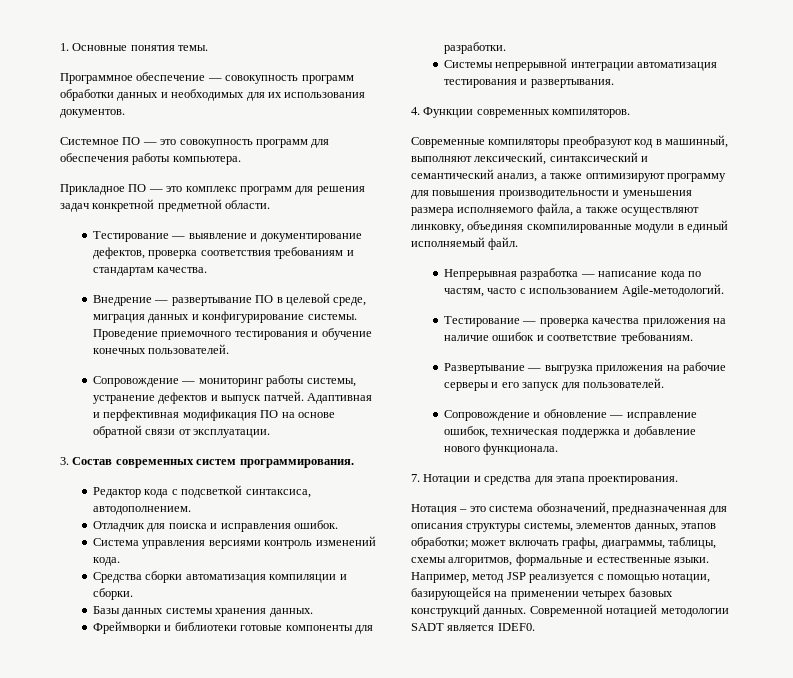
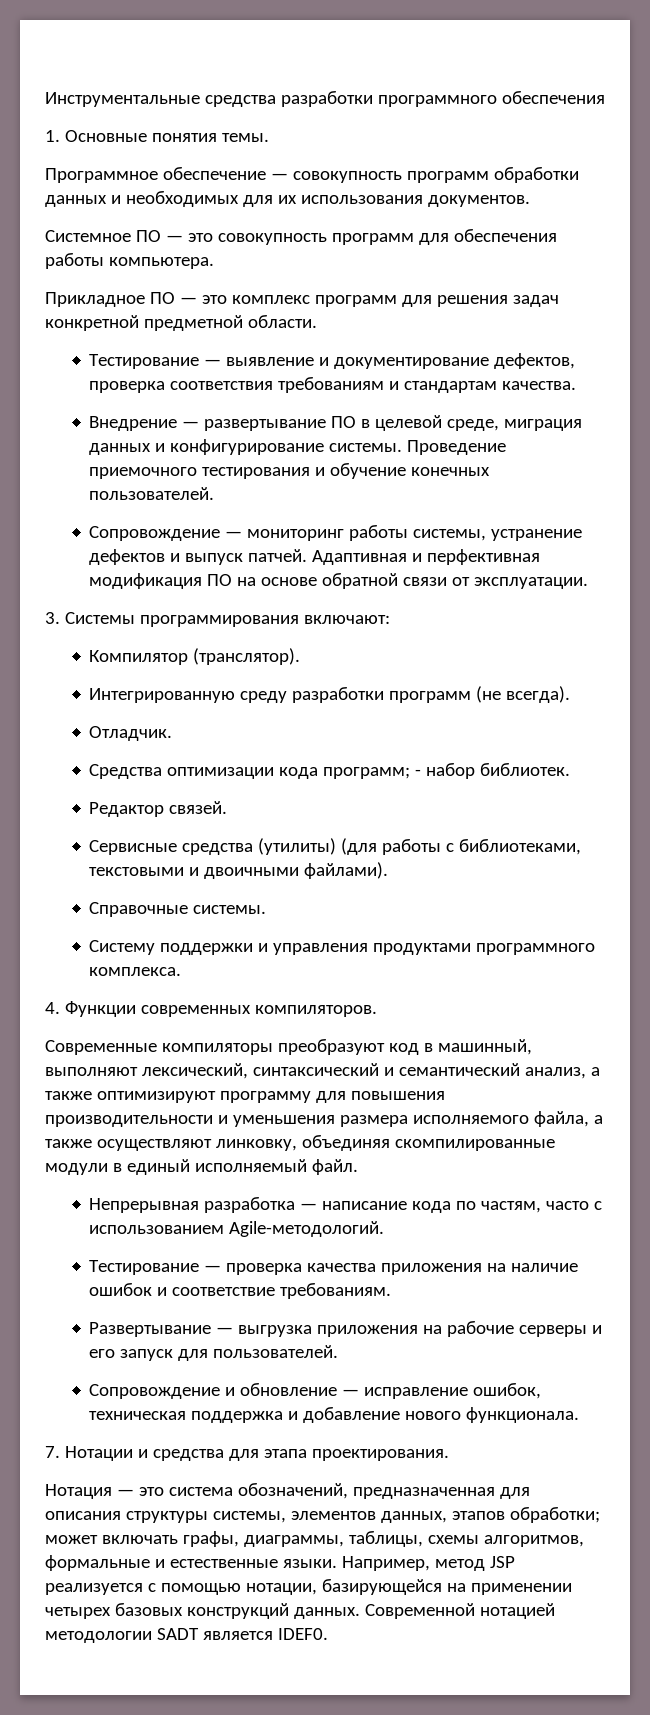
(60, 47) none -> [45,91,605,107] Инструментальные средства разработки программного обеспечения //
[72,457,354,468] [92,485,311,498] [92,506,191,515] [92,520,338,532] [92,536,376,549] [92,557,120,566] [92,571,347,583] [92,588,133,600] [92,606,313,617] [92,621,373,634] [443,42,506,54] [443,58,718,71] [443,79,614,88] Состав современных систем программирования. // Редактор кода с подсветкой синтаксиса, автодополнением. // Отладчик для поиска и исправления ошибок. // Система управления версиями контроль изменений кода. // Средства сборки автоматизация компиляции и сборки. // Базы данных системы хранения данных. // Фреймворки и библиотеки готовые компоненты для разработки. // Системы непрерывной интеграции автоматизация тестирования и развертывания. -> [64,612,390,627] [89,648,301,665] [89,686,571,703] [89,726,173,741] [89,763,571,779] [89,801,228,817] [89,838,582,855] [89,862,389,879] [89,902,267,917] [89,940,596,955] [89,967,182,976] Системы программирования включают: // Компилятор (транслятор). // Интегрированную среду разработки программ (не всегда). // Отладчик. // Средства оптимизации кода программ; - набор библиотек. // Редактор связей. // Сервисные средства (утилиты) (для работы с библиотеками, текстовыми и двоичными файлами). // Справочные системы. // Систему поддержки и управления продуктами программного комплекса.
[459,509,468,512] – -> [116,1489,134,1496] —

